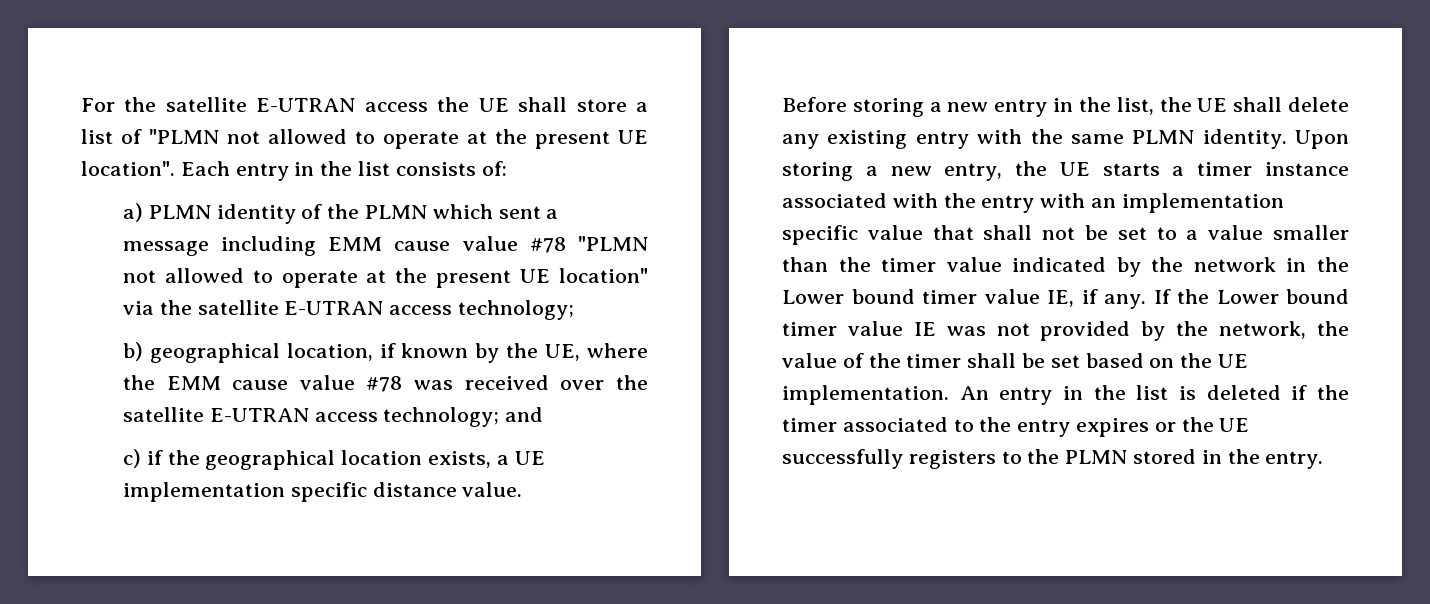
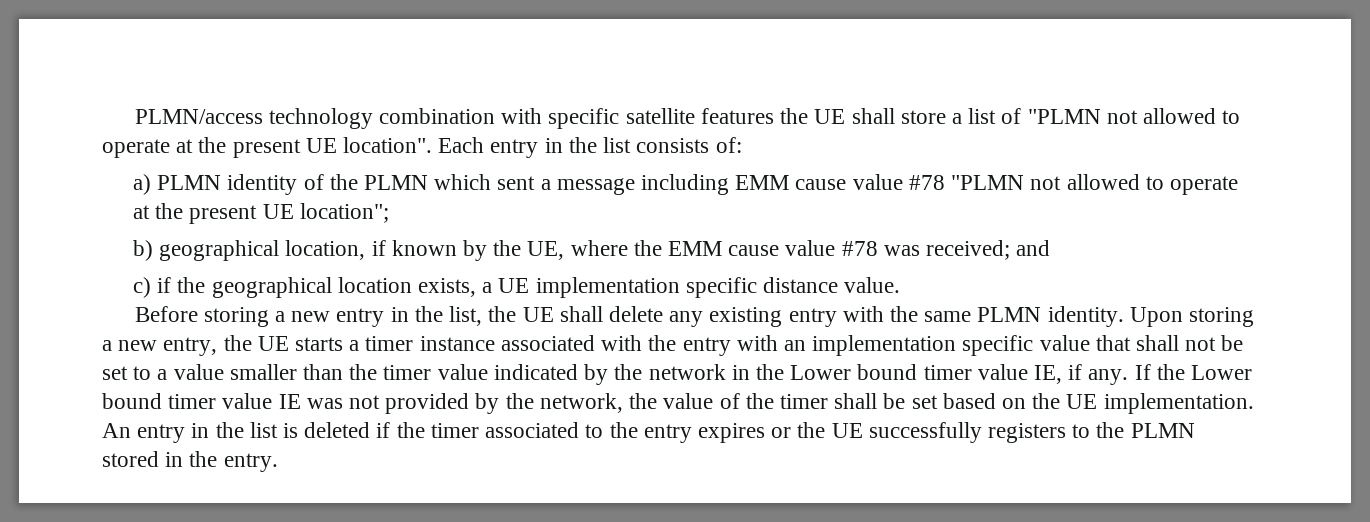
[81,97,428,112] For the satellite E-UTRAN access -> [134,108,774,129] PLMN/access technology combination with specific satellite features
[559,268,648,283] [122,300,574,320] location" via the satellite E-UTRAN access technology; -> [299,203,389,223] location";
[464,375,648,390] [122,407,500,427] received over the satellite E-UTRAN access technology; -> [926,240,1011,260] received;

